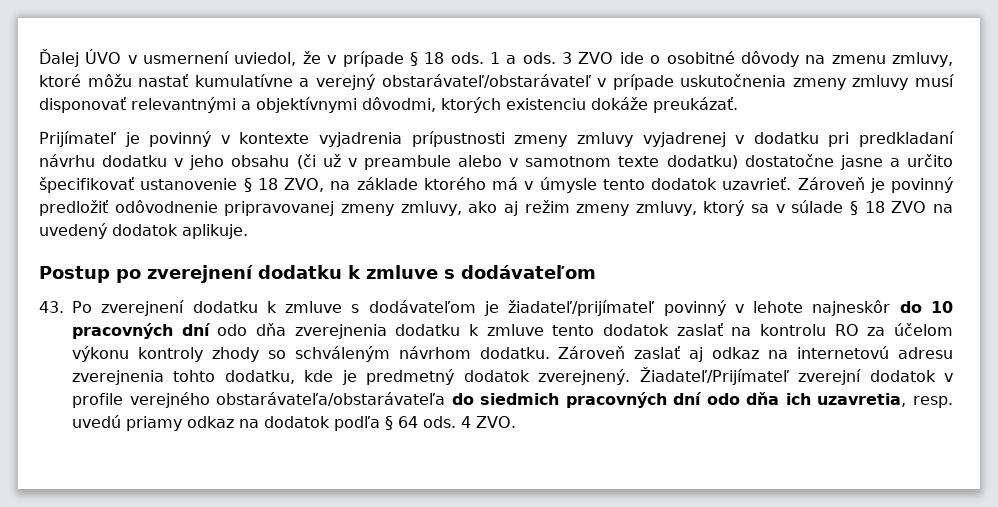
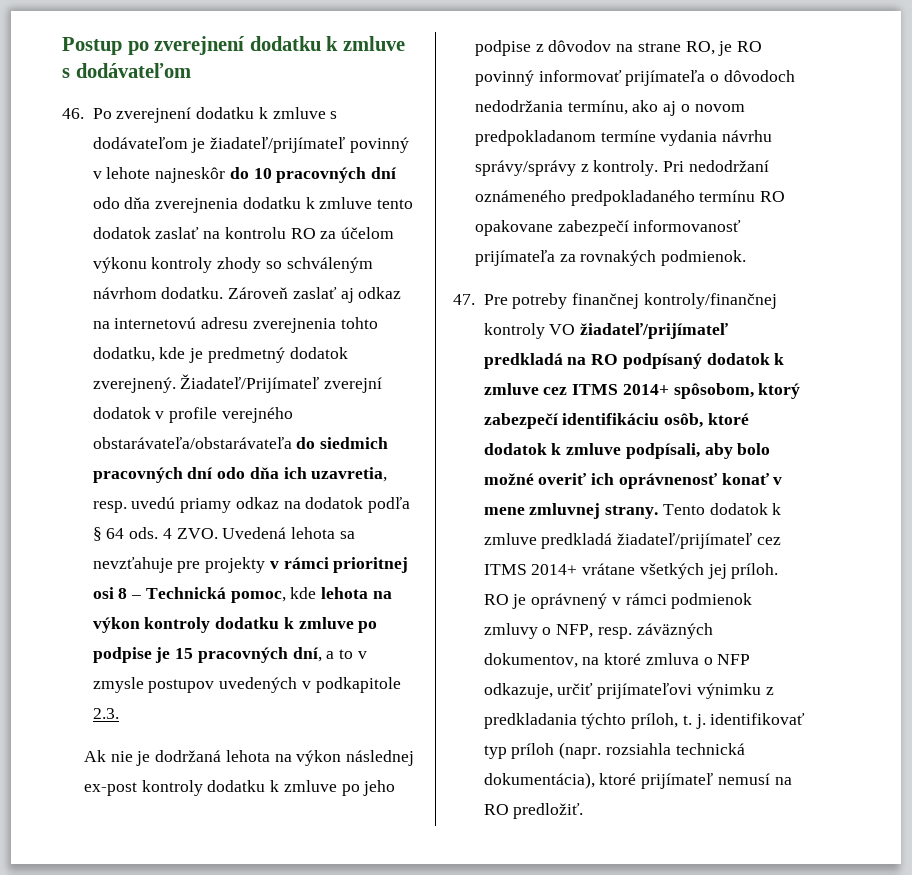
[39,49,954,67] [39,74,955,90] [39,97,738,113] [39,131,955,147] [39,154,954,170] [39,177,953,193] [39,200,953,216] [39,223,248,239] Ďalej ÚVO v usmernení uviedol, že v prípade § 18 ods. 1 a ods. 3 ZVO ide o osobitné dôvody na zmenu zmluvy, ktoré môžu nastať kumulatívne a verejný obstarávateľ/obstarávateľ v prípade uskutočnenia zmeny zmluvy musí disponovať relevantnými a objektívnymi dôvodmi, ktorých existenciu dokáže preukázať. // Prijímateľ je povinný v kontexte vyjadrenia prípustnosti zmeny zmluvy vyjadrenej v dodatku pri predkladaní návrhu dodatku v jeho obsahu (či už v preambule alebo v samotnom texte dodatku) dostatočne jasne a určito špecifikovať ustanovenie § 18 ZVO, na základe ktorého má v úmysle tento dodatok uzavrieť. Zároveň je povinný predložiť odôvodnenie pripravovanej zmeny zmluvy, ako aj režim zmeny zmluvy, ktorý sa v súlade § 18 ZVO na uvedený dodatok aplikuje. // -> (62, 46) none
[39,301,64,313] 43. -> [62,108,84,119] 46.
(516, 422) none -> [222,527,355,539] [92,557,409,573] [92,587,392,603] [92,617,378,633] [92,647,367,663] [92,677,401,693] [92,708,119,719] [83,750,414,766] [83,780,396,796] [474,40,762,56] [474,70,795,86] [474,100,745,116] [474,130,773,146] [474,160,769,176] [474,190,786,206] [474,220,742,236] [474,250,747,266] [453,293,777,309] [483,323,729,339] [483,353,785,369] [483,383,801,399] [483,413,749,429] [483,443,771,459] [483,473,783,489] [483,503,782,519] [483,533,781,549] [483,563,779,579] [483,593,753,609] [483,623,713,639] [483,653,751,668] [483,683,774,699] [483,713,806,729] [483,742,745,759] [483,772,792,789] [483,803,584,819] Uvedená lehota sa nevzťahuje pre projekty v rámci prioritnej osi 8 – Technická pomoc, kde lehota na výkon kontroly dodatku k zmluve po podpise je 15 pracovných dní, a to v zmysle postupov uvedených v podkapitole 2.3. // Ak nie je dodržaná lehota na výkon následnej ex-post kontroly dodatku k zmluve po jeho podpise z dôvodov na strane RO, je RO povinný informovať prijímateľa o dôvodoch nedodržania termínu, ako aj o novom predpokladanom termíne vydania návrhu správy/správy z kontroly. Pri nedodržaní oznámeného predpokladaného termínu RO opakovane zabezpečí informovanosť prijímateľa za rovnakých podmienok. // 47. Pre potreby finančnej kontroly/finančnej kontroly VO žiadateľ/prijímateľ predkladá na RO podpísaný dodatok k zmluve cez ITMS 2014+ spôsobom, ktorý zabezpečí identifikáciu osôb, ktoré dodatok k zmluve podpísali, aby bolo možné overiť ich oprávnenosť konať v mene zmluvnej strany. Tento dodatok k zmluve predkladá žiadateľ/prijímateľ cez ITMS 2014+ vrátane všetkých jej príloh. RO je oprávnený v rámci podmienok zmluvy o NFP, resp. záväzných dokumentov, na ktoré zmluva o NFP odkazuje, určiť prijímateľovi výnimku z predkladania týchto príloh, t. j. identifikovať typ príloh (napr. rozsiahla technická dokumentácia), ktoré prijímateľ nemusí na RO predložiť.

